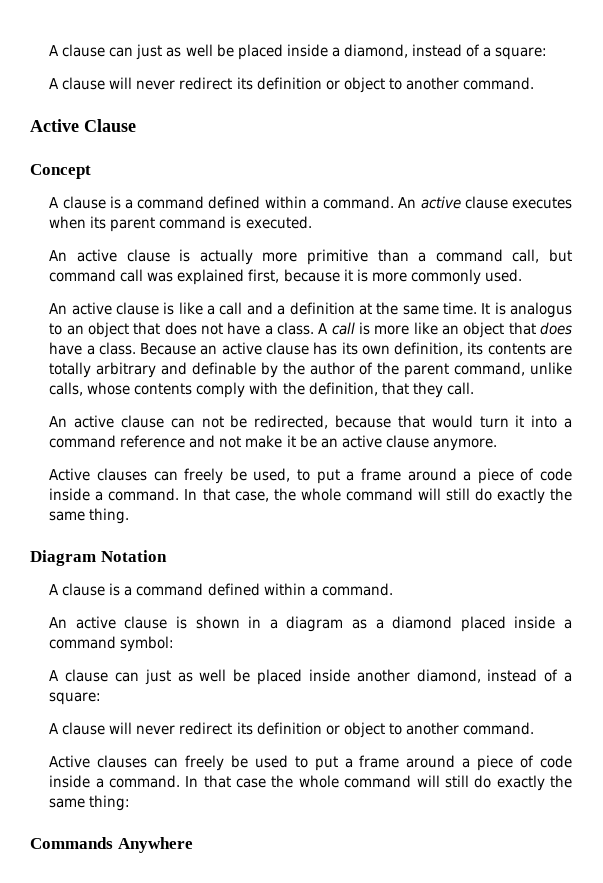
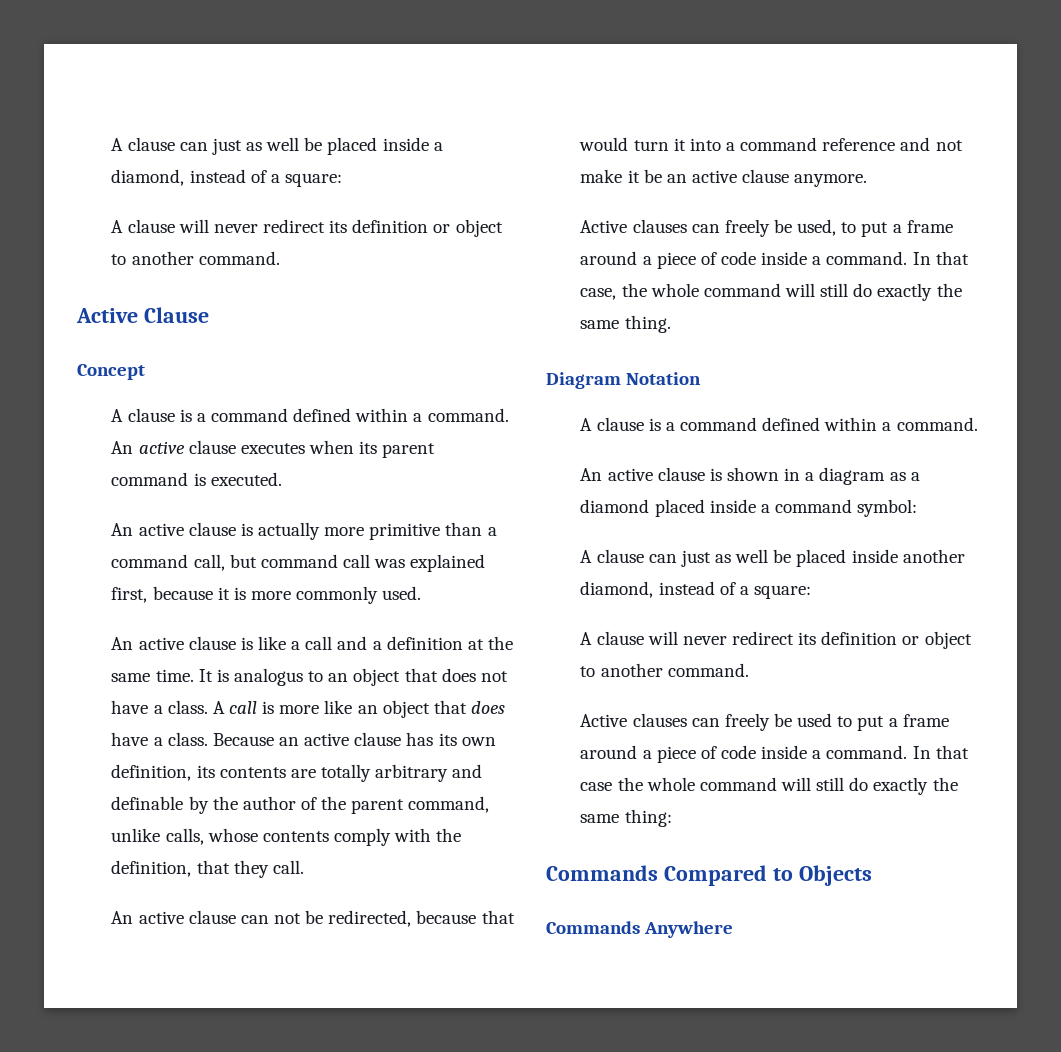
(131, 803) none -> [546,865,872,886] // Commands Compared to Objects

